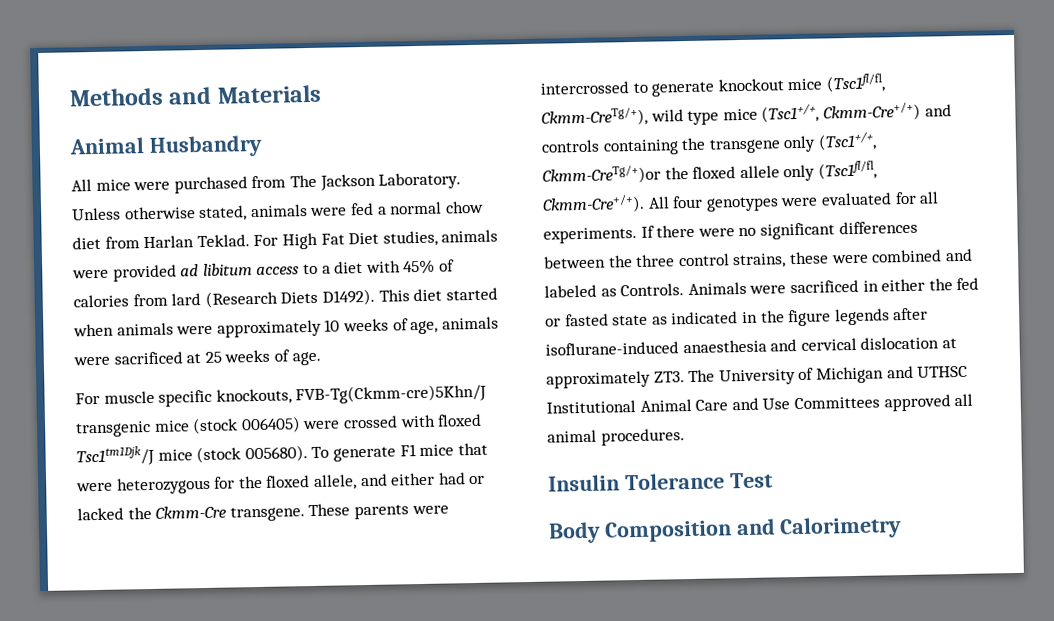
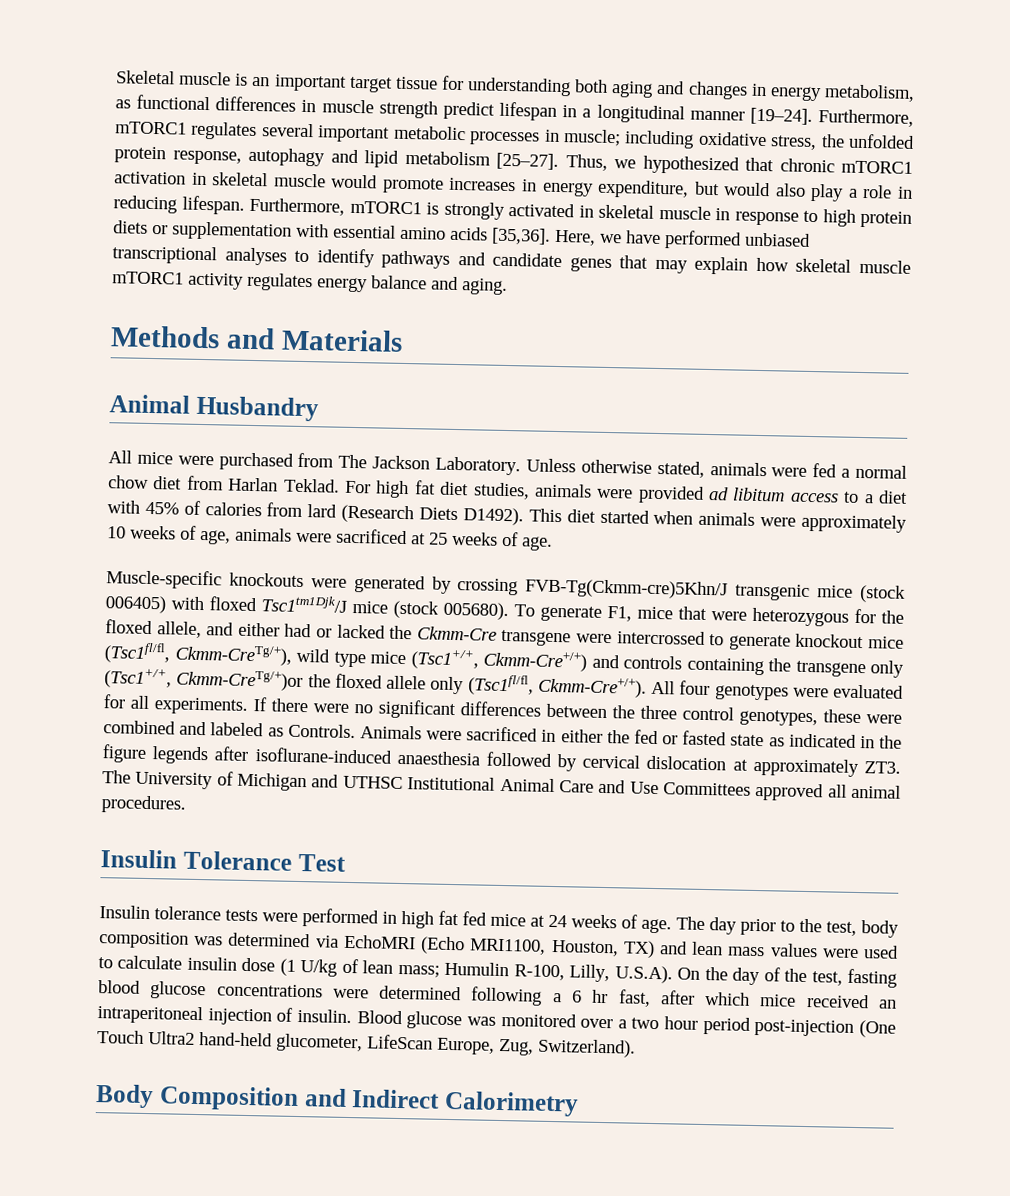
(69, 97) none -> [116,70,915,102] [115,94,914,127] [115,121,915,151] [114,146,913,175] [114,171,913,202] [113,195,912,228] [113,220,811,250] [112,245,912,275] [112,271,508,295] Skeletal muscle is an important target tissue for understanding both aging and changes in energy metabolism, as functional differences in muscle strength predict lifespan in a longitudinal manner [19–24]. Furthermore, mTORC1 regulates several important metabolic processes in muscle; including oxidative stress, the unfolded protein response, autophagy and lipid metabolism [25–27]. Thus, we hypothesized that chronic mTORC1 activation in skeletal muscle would promote increases in energy expenditure, but would also play a role in reducing lifespan. Furthermore, mTORC1 is strongly activated in skeletal muscle in response to high protein diets or supplementation with essential amino acids [35,36]. Here, we have performed unbiased transcriptional analyses to identify pathways and candidate genes that may explain how skeletal muscle mTORC1 activity regulates energy balance and aging. //
[281,232,380,250] High Fat Diet -> [375,480,470,499] high fat diet
[75,388,292,407] For muscle specific knockouts, -> [106,569,519,596] Muscle-specific knockouts were generated by crossing
[303,415,398,430] were crossed -> (166, 604) none
[399,444,417,457] F1 -> [607,606,632,622] F1,
[229,503,409,522] transgene. These parents -> [501,629,572,647] transgene
[732,253,787,269] strains, -> [739,709,818,727] genotypes,
[770,338,798,352] and -> [485,751,578,772] followed by
(773, 480) none -> [99,905,899,938] [99,931,899,959] [98,955,898,988] [98,980,898,1009] [97,1005,896,1038] [97,1030,636,1058] // Insulin tolerance tests were performed in high fat fed mice at 24 weeks of age. The day prior to the test, body composition was determined via EchoMRI (Echo MRI1100, Houston, TX) and lean mass values were used to calculate insulin dose (1 U/kg of lean mass; Humulin R-100, Lilly, U.S.A). On the day of the test, fasting blood glucose concentrations were determined following a 6 hr fast, after which mice received an intraperitoneal injection of insulin. Blood glucose was monitored over a two hour period post-injection (One Touch Ultra2 hand-held glucometer, LifeScan Europe, Zug, Switzerland).
(776, 527) none -> [351,1089,441,1109] Indirect

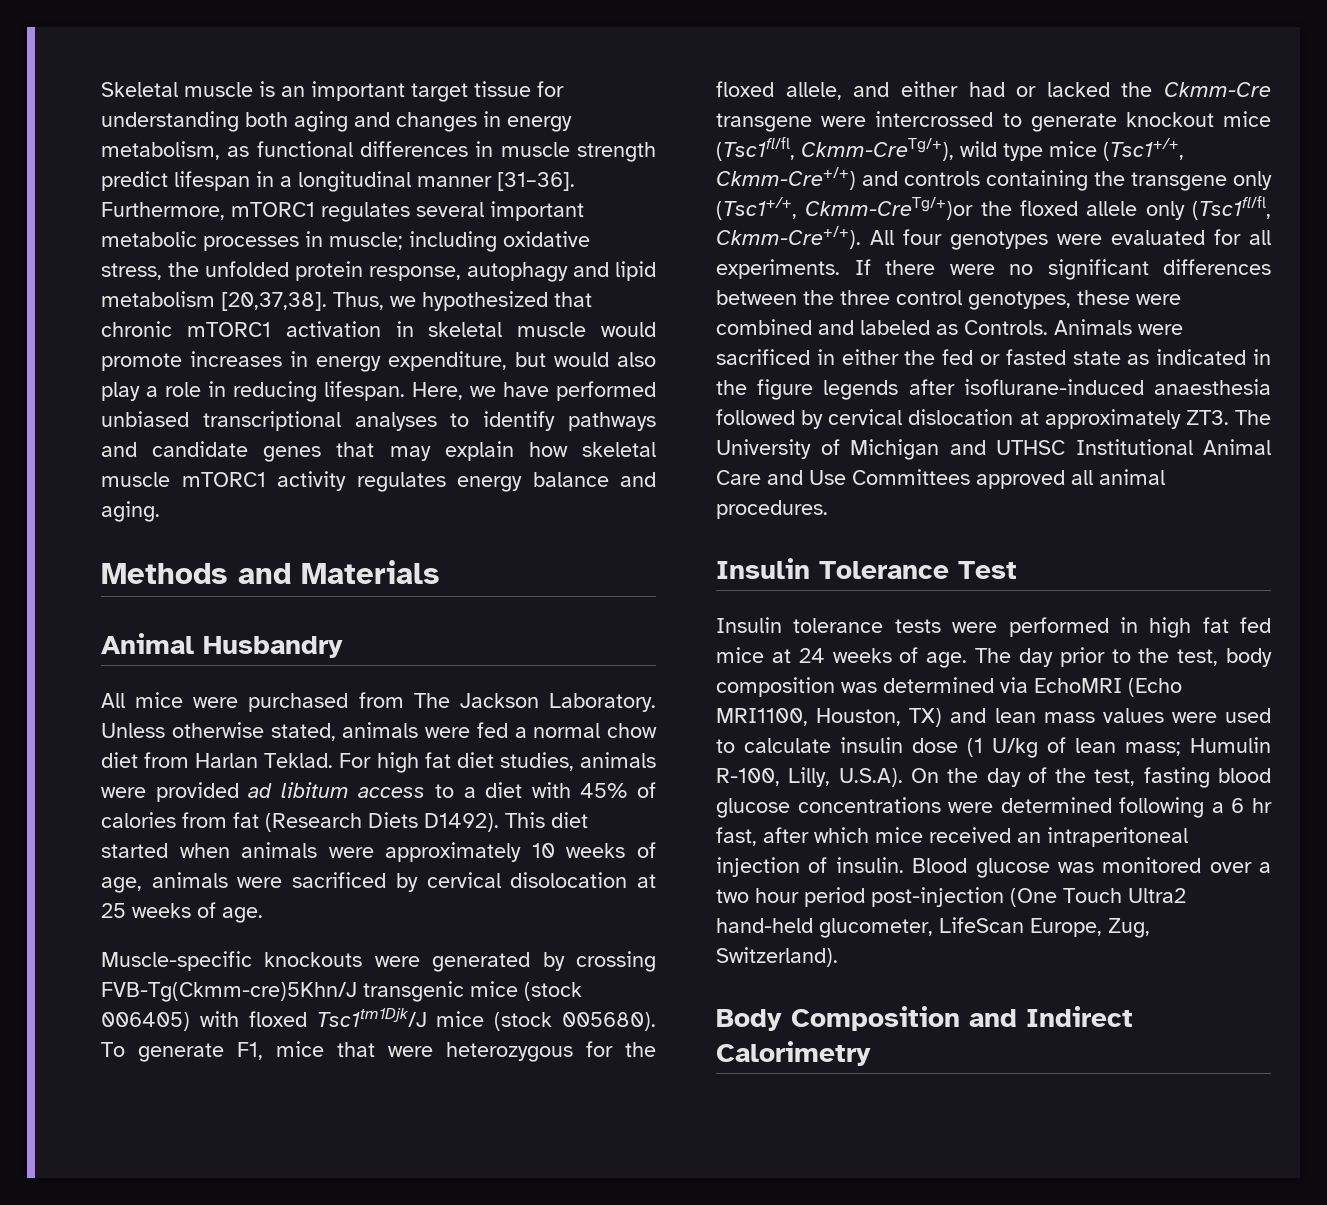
[749,107,813,125] [19–24]. -> [497,172,575,191] [31–36].
[496,152,559,170] [25–27]. -> [221,292,327,311] [20,37,38].
[249,197,912,228] [113,220,551,245] Furthermore, mTORC1 is strongly activated in skeletal muscle in response to high protein diets or supplementation with essential amino acids [35,36]. -> (405, 391) none
[307,504,338,518] lard -> [233,812,259,828] fat
(408, 536) none -> [395,872,628,892] by cervical disolocation

